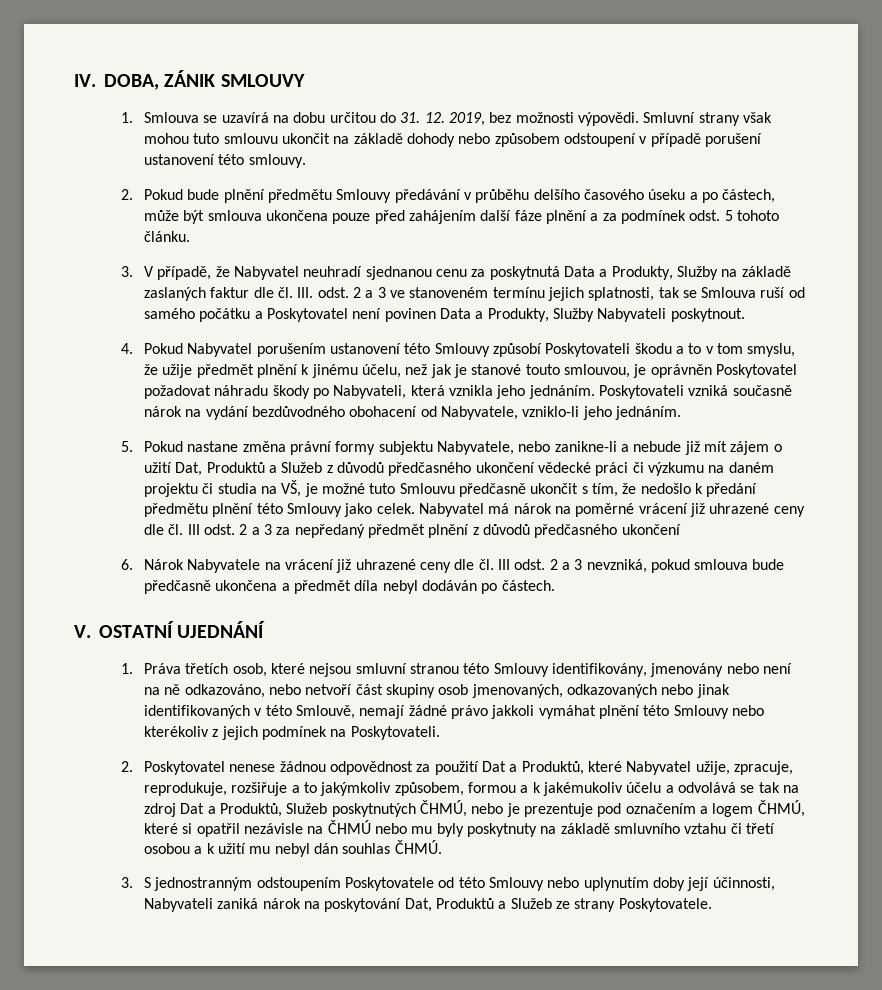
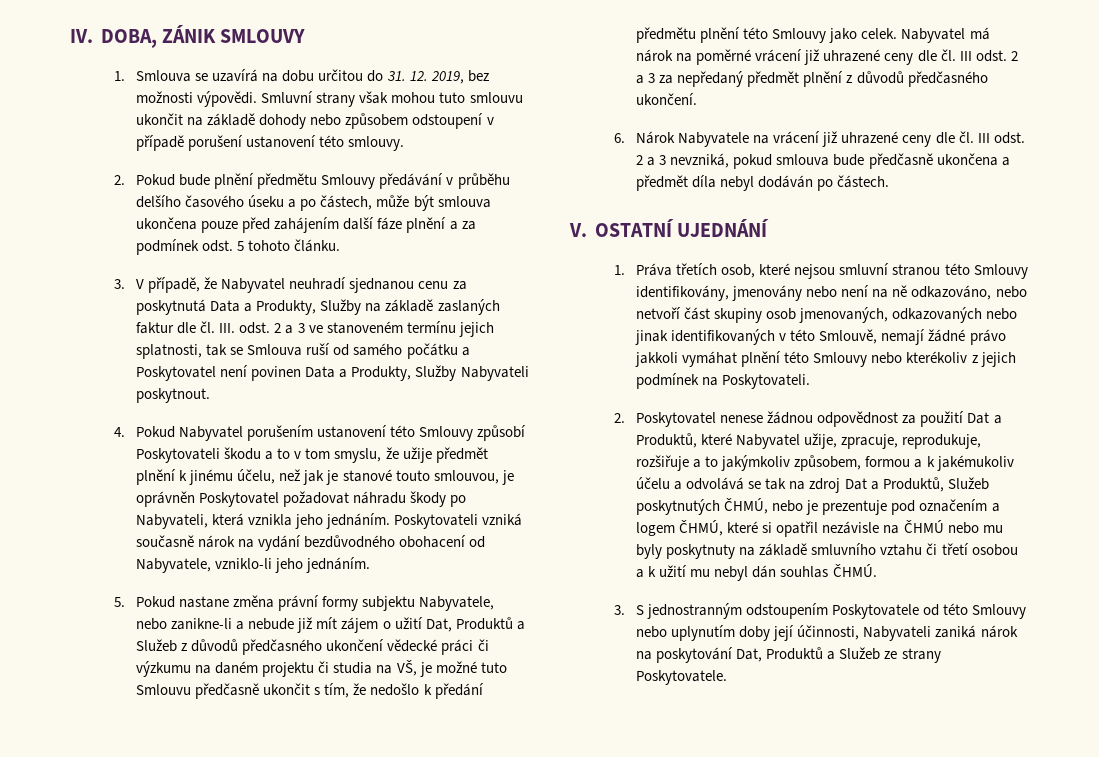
[621,524,681,535] ukončení -> [636,93,698,105] ukončení.

